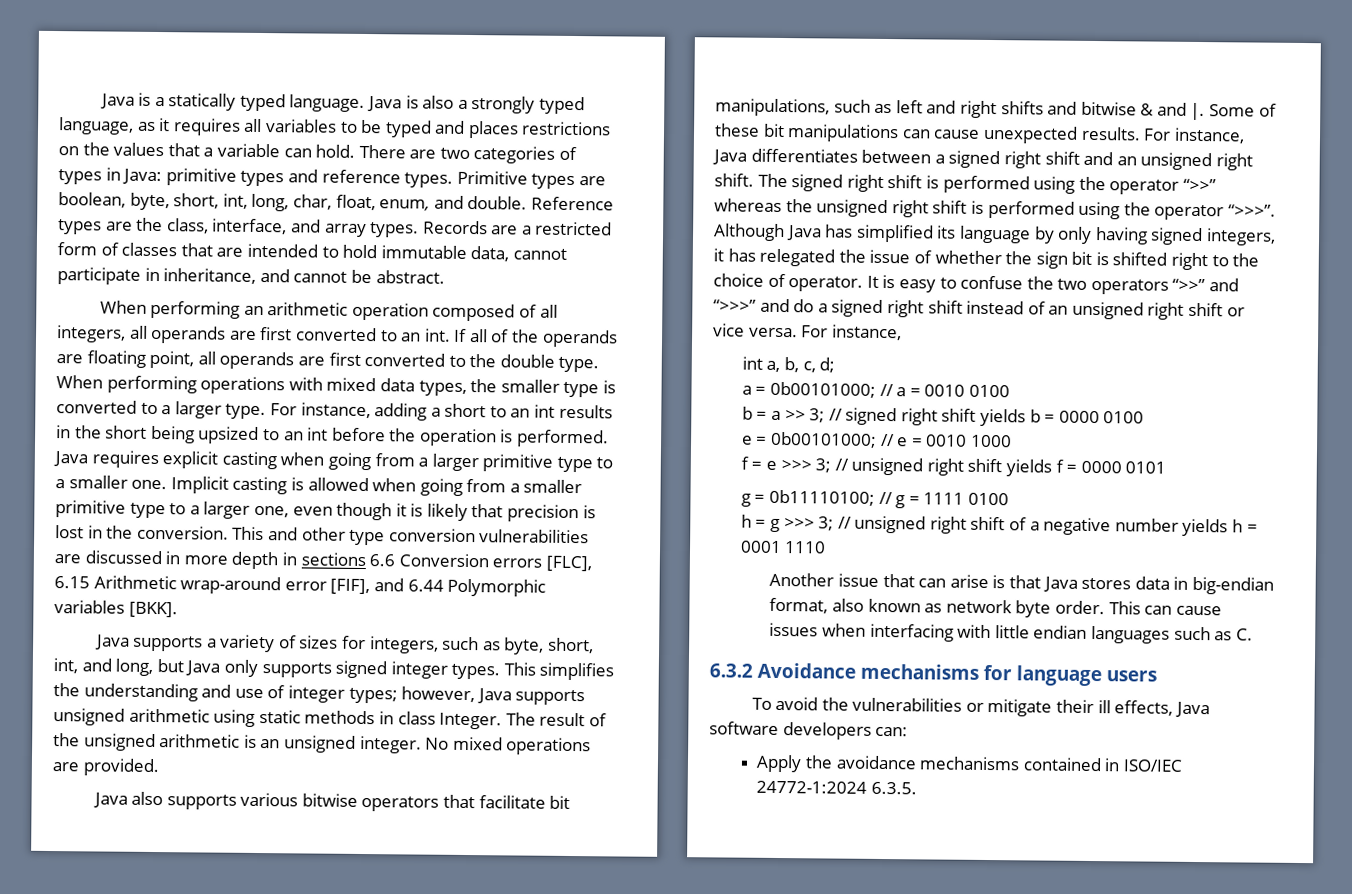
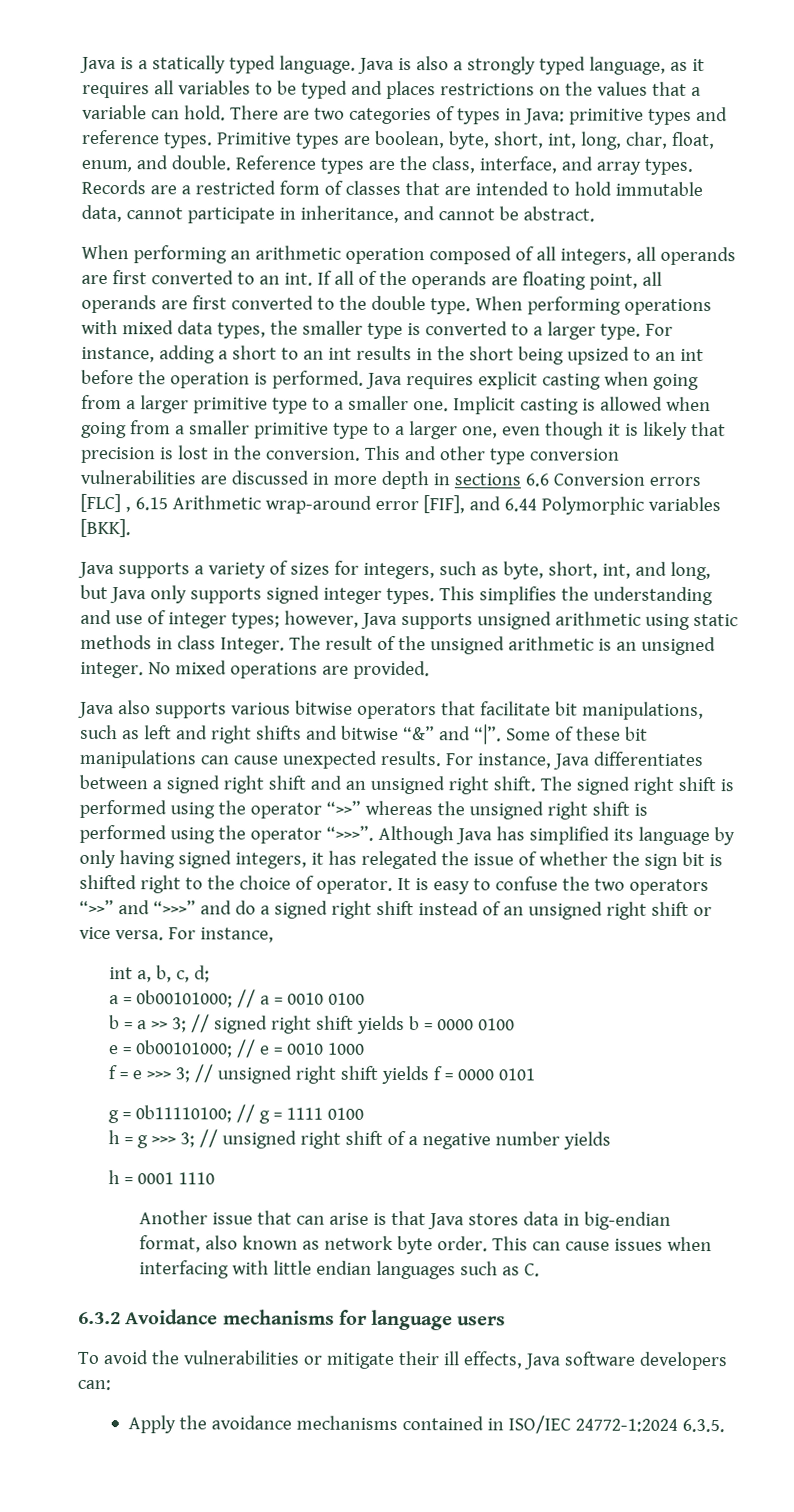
[545,555,592,572] [FLC], -> [80,493,131,513] [FLC] ,
[1140,102,1206,121] & and |. -> [402,724,502,745] “&” and “|”.
(1229, 527) none -> (612, 1140) //

